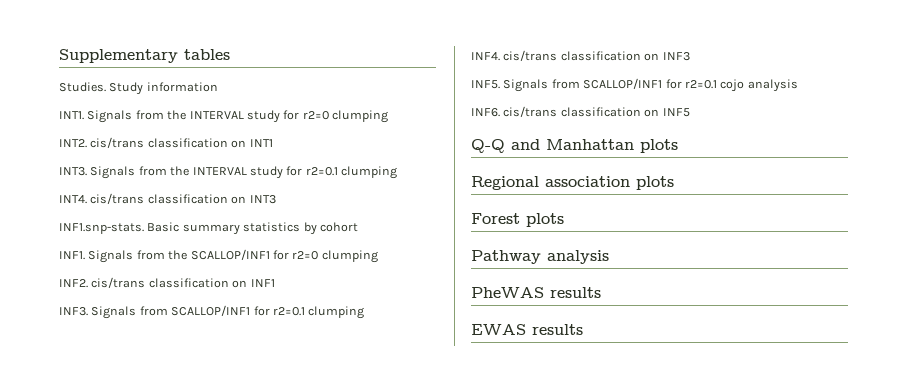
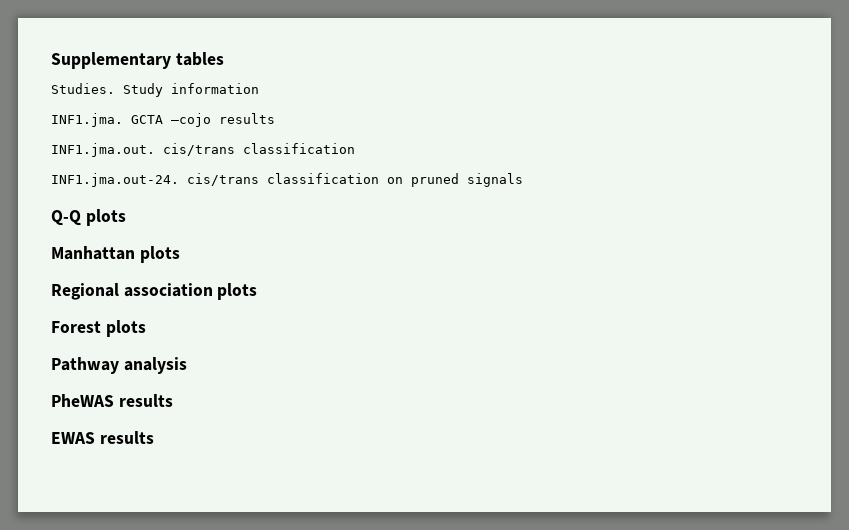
[59,110,388,123] [59,137,273,148] [59,166,397,179] [59,193,276,204] [59,222,358,235] [59,249,378,263] [59,277,275,288] [59,305,365,319] [471,50,690,61] [471,78,798,92] [471,106,690,117] INT1. Signals from the INTERVAL study for r2=0 clumping // INT2. cis/trans classification on INT1 // INT3. Signals from the INTERVAL study for r2=0.1 clumping // INT4. cis/trans classification on INT3 // INF1.snp-stats. Basic summary statistics by cohort // INF1. Signals from the SCALLOP/INF1 for r2=0 clumping // INF2. cis/trans classification on INF1 // INF3. Signals from SCALLOP/INF1 for r2=0.1 clumping // INF4. cis/trans classification on INF3 // INF5. Signals from SCALLOP/INF1 for r2=0.1 cojo analysis // INF6. cis/trans classification on INF5 -> [51,113,275,127] [51,143,355,157] [51,173,523,187] INF1.jma. GCTA –cojo results // INF1.jma.out. cis/trans classification // INF1.jma.out-24. cis/trans classification on pruned signals
[511,139,540,150] and -> [85,209,126,226] plots //

